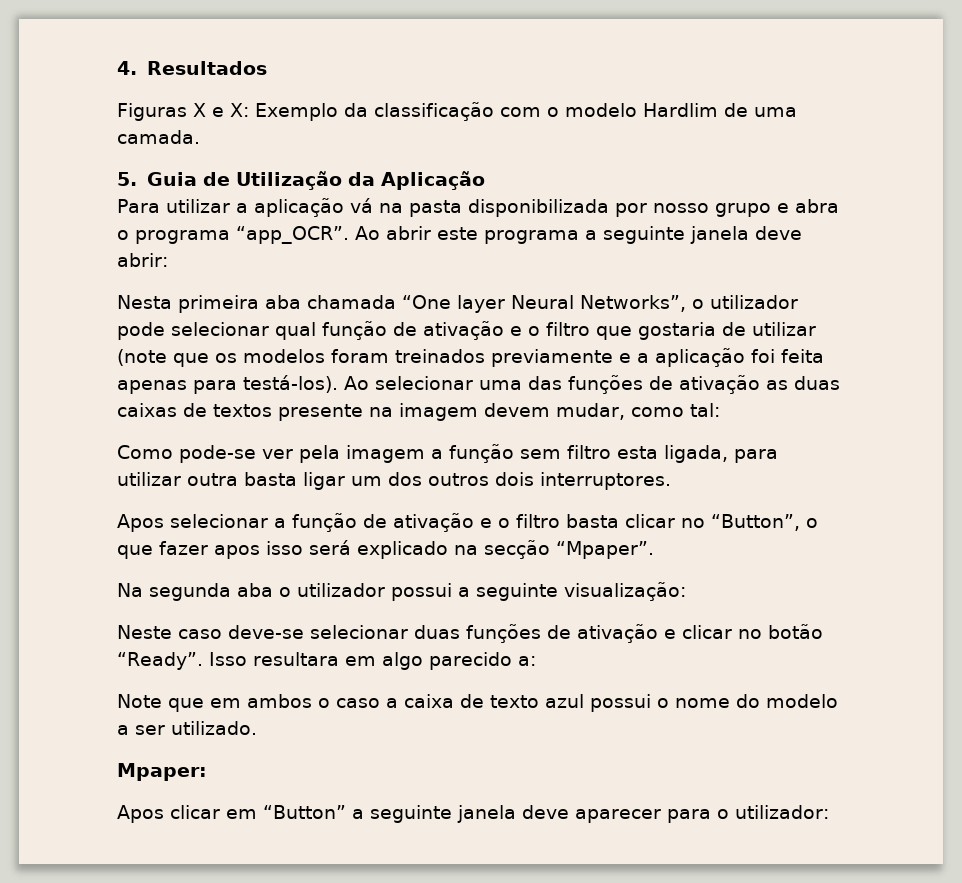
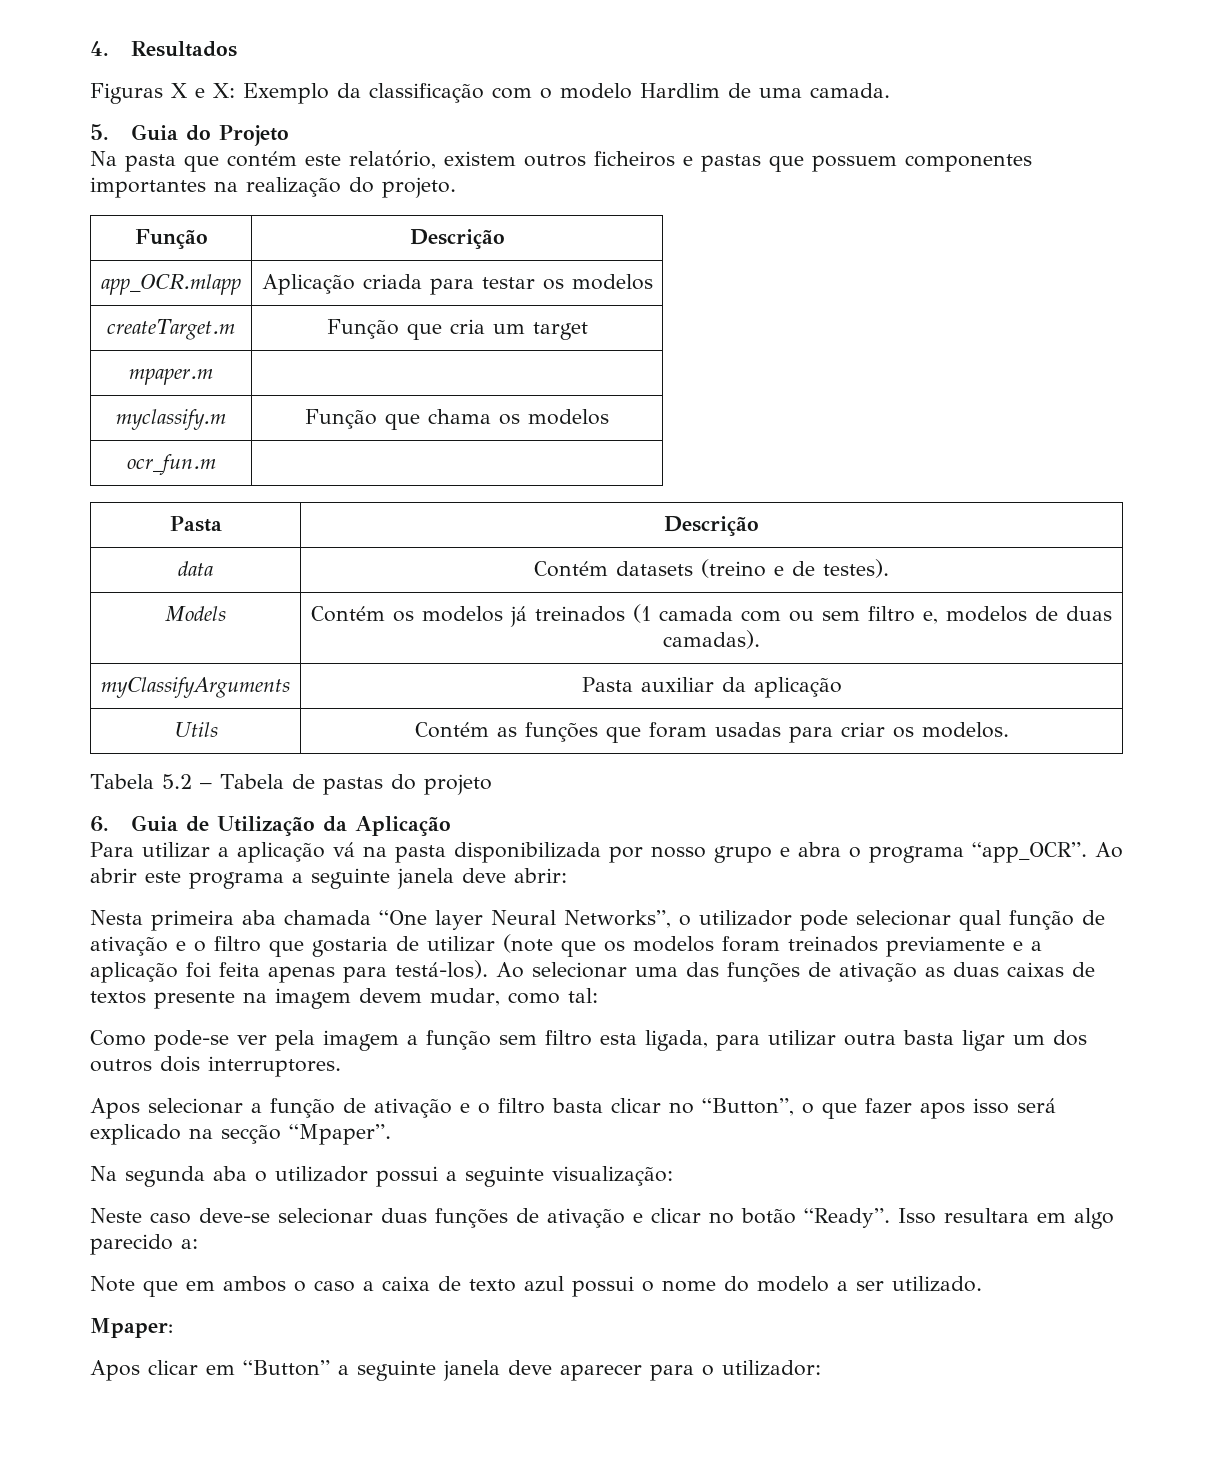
(197, 179) none -> [186,125,290,146] [90,150,1032,172] [90,177,456,198] [134,229,208,249] [409,229,505,249] [101,274,241,295] [261,274,653,295] [106,319,236,340] [326,319,588,340] [129,368,214,385] [115,409,227,430] [305,409,609,430] [126,454,216,475] [169,516,222,532] [664,516,759,536] [178,561,213,576] [534,559,889,578] [165,606,226,621] [311,604,1112,627] [663,630,760,649] [101,677,290,698] [581,677,842,698] [173,722,218,738] [414,722,1009,743] [90,774,492,795] [90,815,179,832] do Projeto // Na pasta que contém este relatório, existem outros ficheiros e pastas que possuem componentes importantes na realização do projeto. // Função | Descrição // app_OCR.mlapp | Aplicação criada para testar os modelos // createTarget.m | Função que cria um target // mpaper.m | // myclassify.m | Função que chama os modelos // ocr_fun.m | // Pasta | Descrição // data | Contém datasets (treino e de testes). // Models | Contém os modelos já treinados (1 camada com ou sem filtro e, modelos de duas camadas). // myClassifyArguments | Pasta auxiliar da aplicação // Utils | Contém as funções que foram usadas para criar os modelos. // Tabela 5.2 – Tabela de pastas do projeto // 6. Guia

